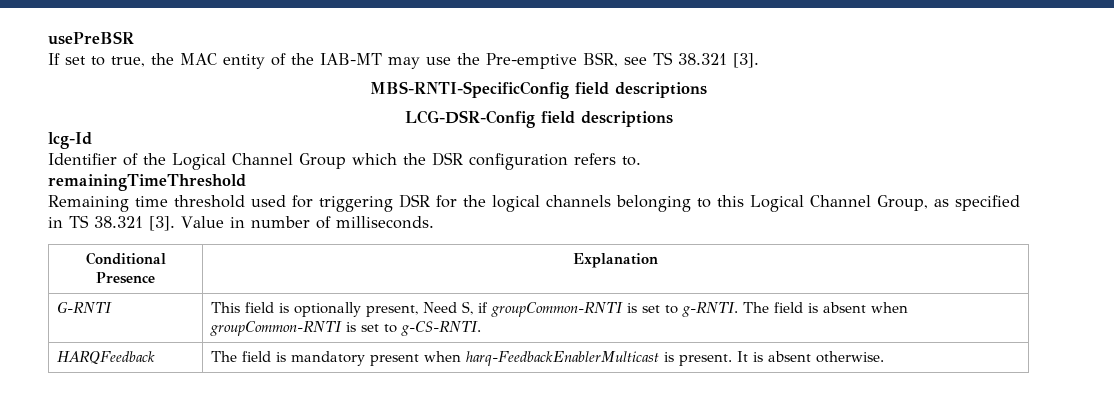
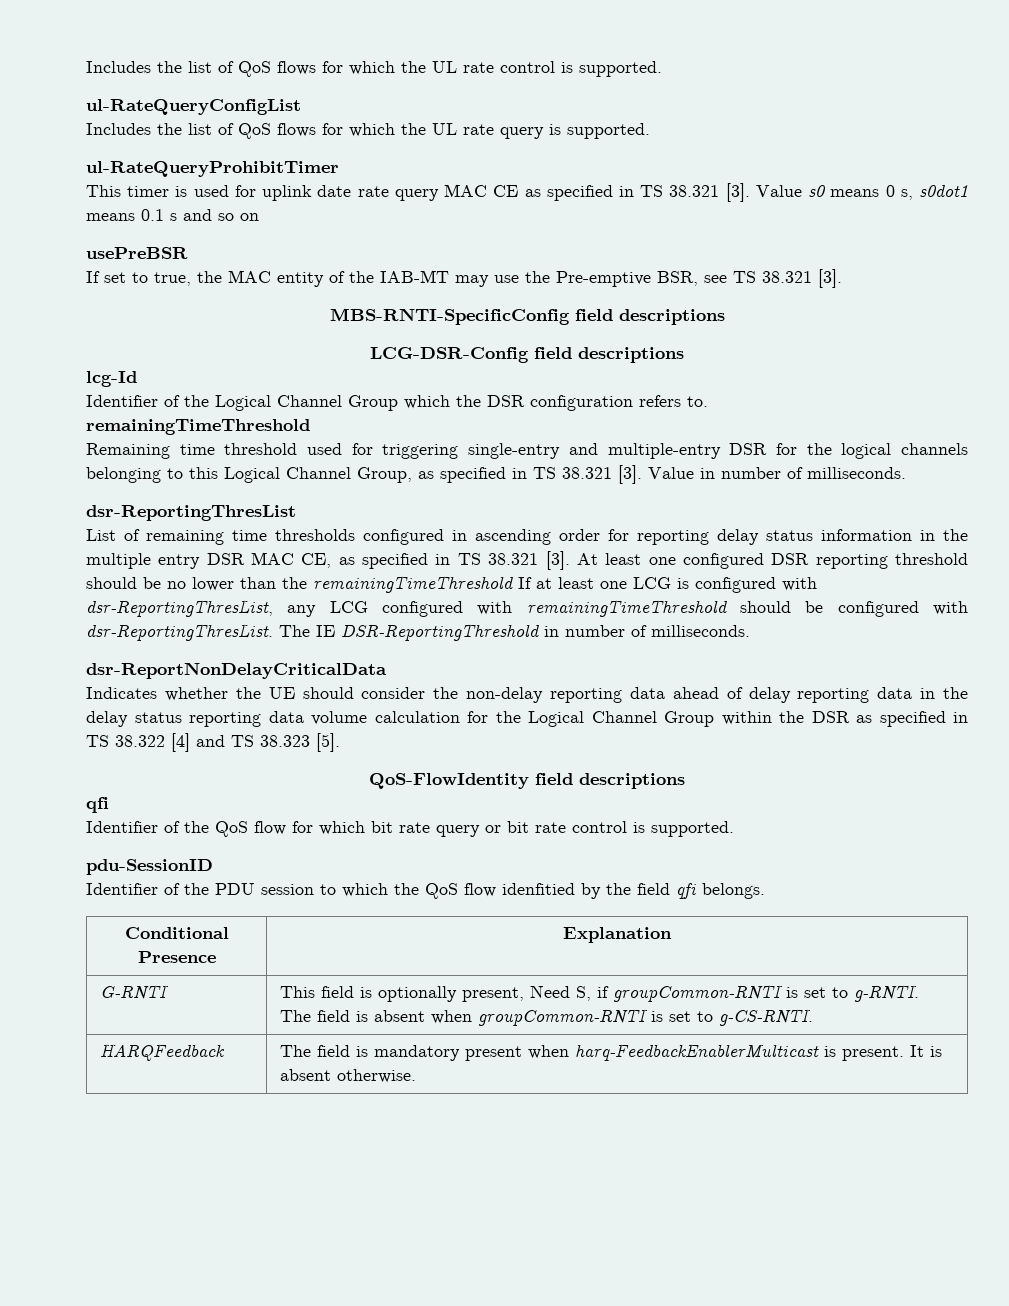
(48, 38) none -> [86,61,662,77] [86,99,301,115] [86,123,650,139] [86,161,339,177] [86,183,969,202] [86,209,259,221] Includes the list of QoS flows for which the UL rate control is supported. // ul-RateQueryConfigList // Includes the list of QoS flows for which the UL rate query is supported. // ul-RateQueryProhibitTimer // This timer is used for uplink date rate query MAC CE as specified in TS 38.321 [3]. Value s0 means 0 s, s0dot1 means 0.1 s and so on //
(393, 204) none -> [468,443,721,459] single-entry and multiple-entry
(434, 222) none -> [86,505,296,521] [86,529,968,545] [86,551,969,570] [86,576,817,593] [86,600,969,617] [86,624,750,641] [86,662,387,679] [86,687,968,703] [86,711,968,727] [86,733,340,752] [369,773,685,789] [86,797,109,813] [86,821,734,837] [86,859,213,875] [86,883,765,899] // dsr-ReportingThresList // List of remaining time thresholds configured in ascending order for reporting delay status information in the multiple entry DSR MAC CE, as specified in TS 38.321 [3]. At least one configured DSR reporting threshold should be no lower than the remainingTimeThreshold If at least one LCG is configured with dsr-ReportingThresList, any LCG configured with remainingTimeThreshold should be configured with dsr-ReportingThresList. The IE DSR-ReportingThreshold in number of milliseconds. // dsr-ReportNonDelayCriticalData // Indicates whether the UE should consider the non-delay reporting data ahead of delay reporting data in the delay status reporting data volume calculation for the Logical Channel Group within the DSR as specified in TS 38.322 [4] and TS 38.323 [5]. // QoS-FlowIdentity field descriptions // qfi // Identifier of the QoS flow for which bit rate query or bit rate control is supported. // pdu-SessionID // Identifier of the PDU session to which the QoS flow idenfitied by the field qfi belongs.

